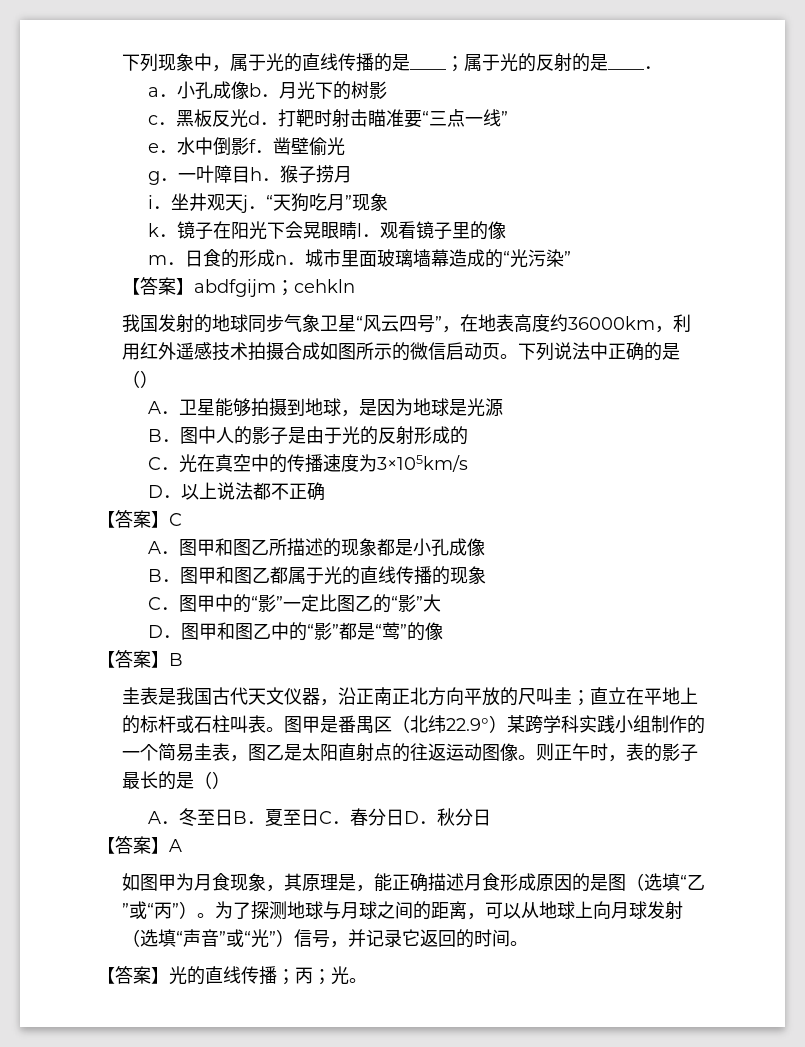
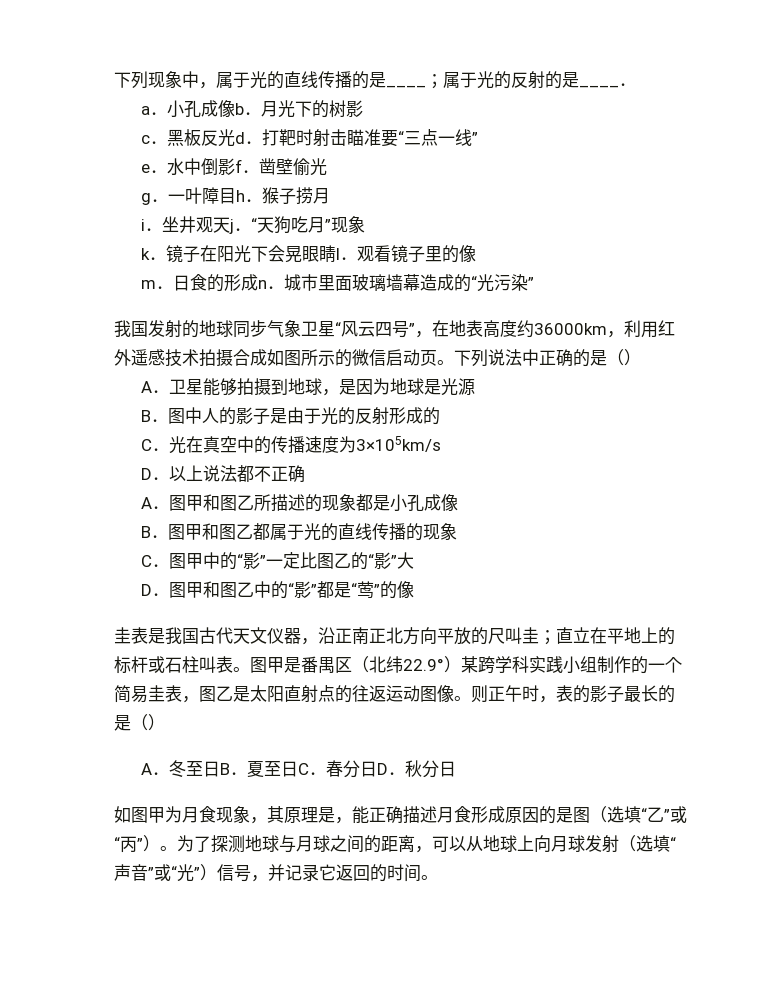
[122,277,356,297] // 【答案】abdfgijm；cehkln -> (534, 283) none
[97,510,182,528] // 【答案】C -> (305, 474) none
[97,650,183,668] // 【答案】B -> (414, 589) none
[97,836,182,854] // 【答案】A -> (456, 769) none
[97,966,367,985] // 【答案】光的直线传播；丙；光。 -> (438, 877) none

